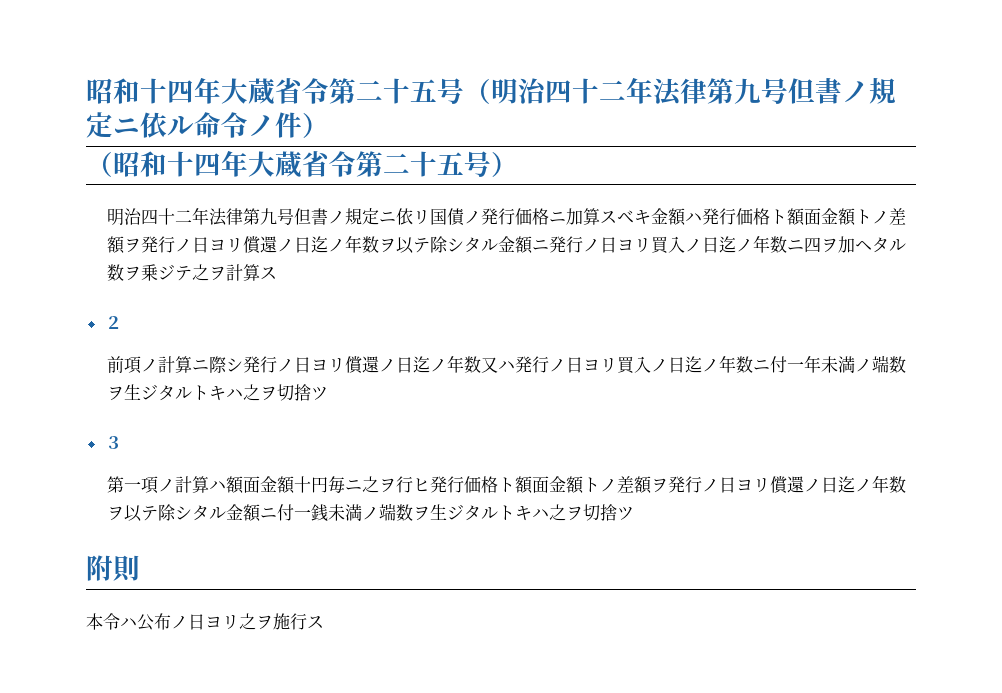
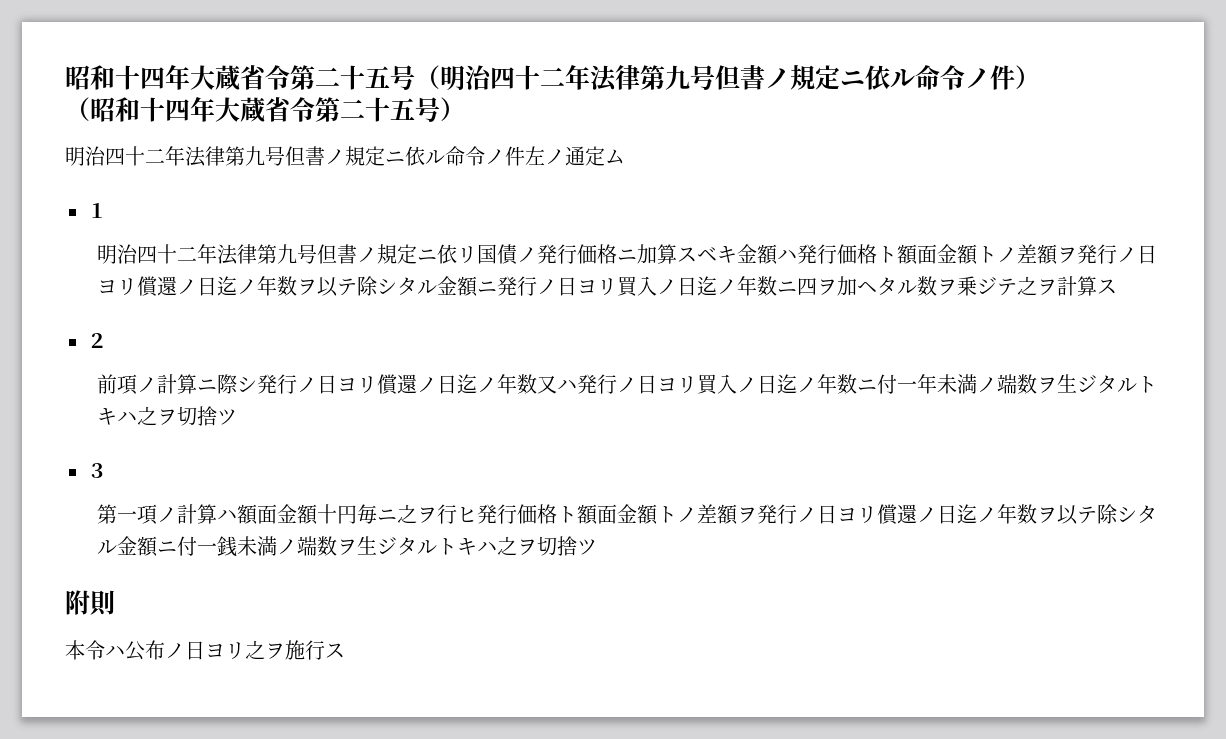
(518, 164) none -> [65,146,625,167] [87,203,107,218] // 明治四十二年法律第九号但書ノ規定ニ依ル命令ノ件左ノ通定ム // １

